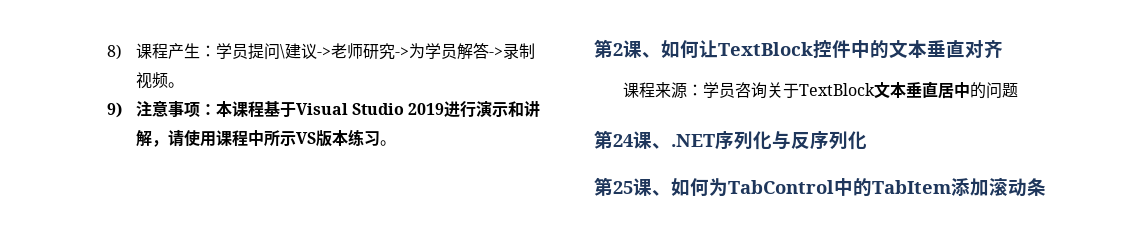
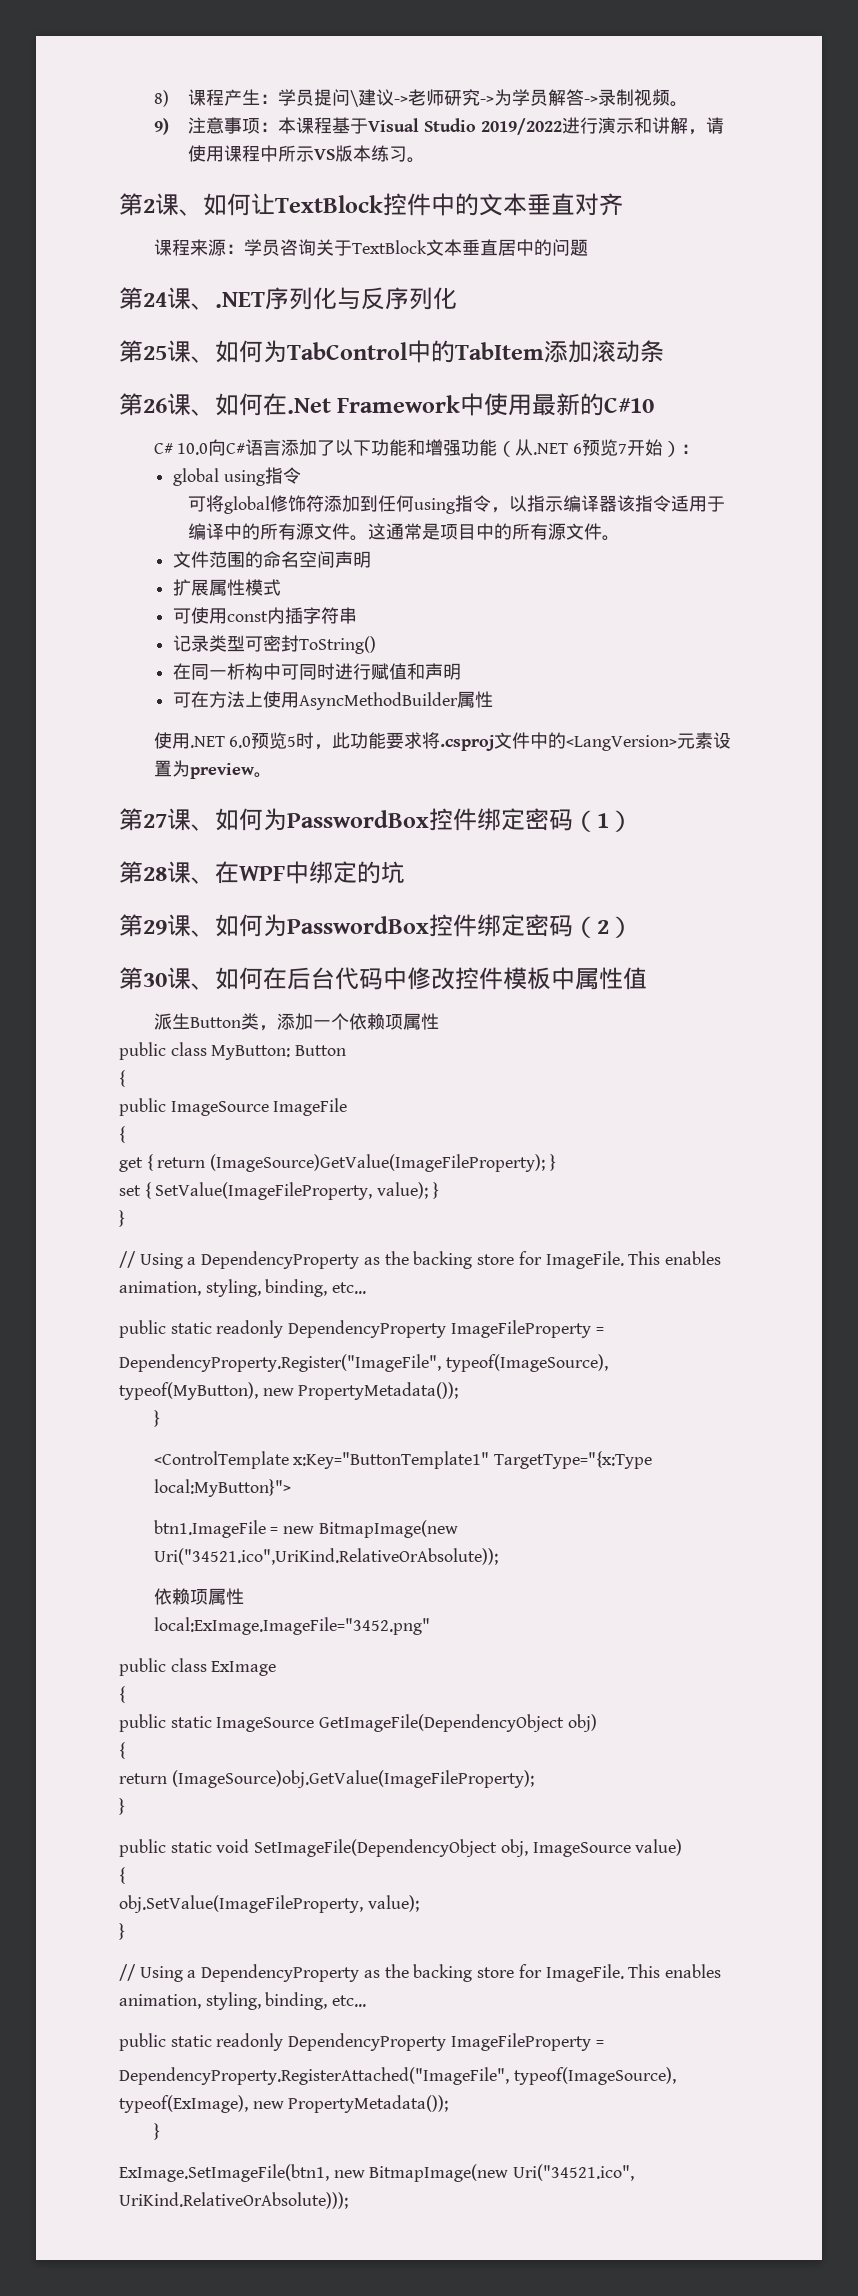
[408,103,445,115] 2019 -> [480,118,562,135] 2019/2022
(1046, 187) none -> [119,393,655,416] [153,439,700,457] [172,467,301,486] [188,495,726,514] [188,523,621,541] [172,551,371,568] [172,579,281,596] [172,607,357,624] [172,635,376,654] [172,663,461,680] [172,691,493,710] [153,732,732,751] [153,760,272,779] [119,808,633,832] [119,861,405,884] [119,914,633,938] [119,967,647,990] [153,1013,439,1031] [119,1042,347,1060] [119,1070,125,1087] [119,1098,348,1116] [119,1126,125,1143] [119,1154,556,1172] [119,1182,439,1200] [119,1210,125,1227] [119,1251,721,1269] [119,1279,367,1297] [119,1320,604,1338] [119,1354,608,1372] [119,1382,459,1400] [153,1410,160,1427] [153,1451,653,1469] [153,1479,291,1497] [153,1520,458,1538] [153,1548,498,1565] [153,1588,244,1605] [153,1617,430,1635] [119,1658,277,1676] [119,1686,125,1703] [119,1714,597,1732] [119,1742,125,1759] [119,1770,534,1788] [119,1798,125,1815] [119,1839,683,1857] [119,1867,125,1884] [119,1895,419,1913] [119,1923,125,1940] [119,1964,721,1982] [119,1992,367,2010] [119,2033,604,2051] [119,2067,676,2085] [119,2095,449,2113] [153,2123,160,2140] [119,2164,635,2182] [119,2192,348,2209] // 第26课、如何在.Net Framework中使用最新的C#10 // C# 10.0向C#语言添加了以下功能和增强功能（从.NET 6预览7开始）： // global using指令 // 可将global修饰符添加到任何using指令，以指示编译器该指令适用于编译中的所有源文件。这通常是项目中的所有源文件。 // 文件范围的命名空间声明 // 扩展属性模式 // 可使用const内插字符串 // 记录类型可密封ToString() // 在同一析构中可同时进行赋值和声明 // 可在方法上使用AsyncMethodBuilder属性 // 使用.NET 6.0预览5时，此功能要求将.csproj文件中的<LangVersion>元素设置为preview。 // 第27课、如何为PasswordBox控件绑定密码（1） // 第28课、在WPF中绑定的坑 // 第29课、如何为PasswordBox控件绑定密码（2） // 第30课、如何在后台代码中修改控件模板中属性值 // 派生Button类，添加一个依赖项属性 // public class MyButton: Button // { // public ImageSource ImageFile // { // get { return (ImageSource)GetValue(ImageFileProperty); } // set { SetValue(ImageFileProperty, value); } // } // // Using a DependencyProperty as the backing store for ImageFile. This enables animation, styling, binding, etc... // public static readonly DependencyProperty ImageFileProperty = // DependencyProperty.Register("ImageFile", typeof(ImageSource), typeof(MyButton), new PropertyMetadata()); // } // <ControlTemplate x:Key="ButtonTemplate1" TargetType="{x:Type local:MyButton}"> // btn1.ImageFile = new BitmapImage(new Uri("34521.ico",UriKind.RelativeOrAbsolute)); // 依赖项属性 // local:ExImage.ImageFile="3452.png" // public class ExImage // { // public static ImageSource GetImageFile(DependencyObject obj) // { // return (ImageSource)obj.GetValue(ImageFileProperty); // } // public static void SetImageFile(DependencyObject obj, ImageSource value) // { // obj.SetValue(ImageFileProperty, value); // } // // Using a DependencyProperty as the backing store for ImageFile. This enables animation, styling, binding, etc... // public static readonly DependencyProperty ImageFileProperty = // DependencyProperty.RegisterAttached("ImageFile", typeof(ImageSource), typeof(ExImage), new PropertyMetadata()); // } // ExImage.SetImageFile(btn1, new BitmapImage(new Uri("34521.ico", UriKind.RelativeOrAbsolute)));

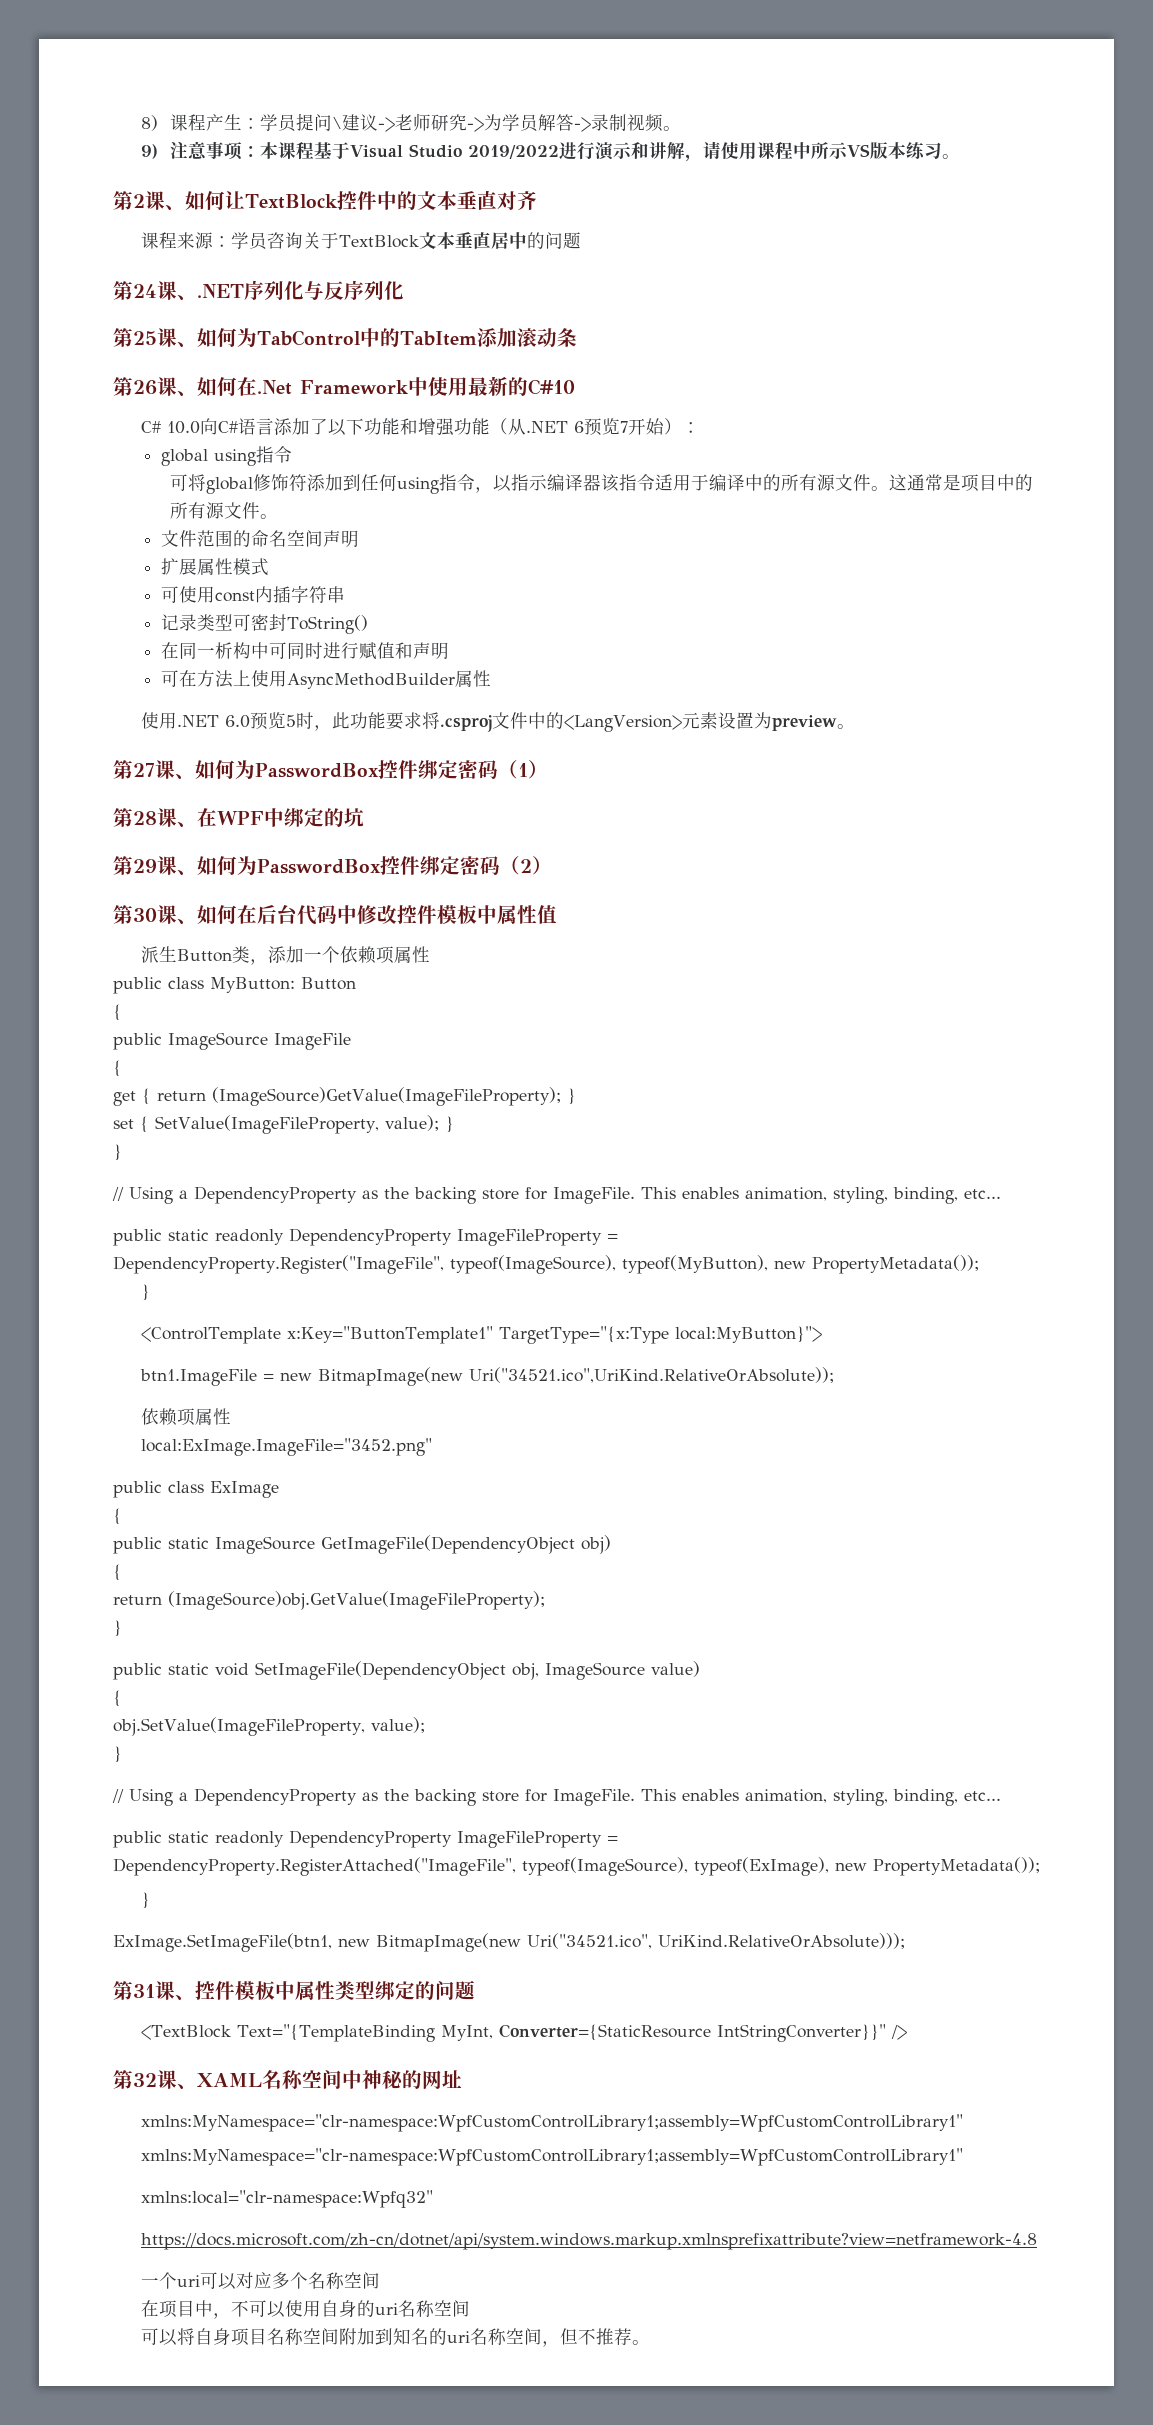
(348, 2200) none -> [113,1980,475,2000] [141,2024,908,2042] [113,2070,462,2089] [141,2114,964,2132] [141,2148,964,2166] [141,2190,434,2208] [141,2233,1038,2250] [141,2272,381,2290] [141,2300,471,2319] [141,2328,651,2347] // 第31课、控件模板中属性类型绑定的问题 // <TextBlock Text="{TemplateBinding MyInt, Converter={StaticResource IntStringConverter}}" /> // 第32课、XAML名称空间中神秘的网址 // xmlns:MyNamespace="clr-namespace:WpfCustomControlLibrary1;assembly=WpfCustomControlLibrary1" // xmlns:MyNamespace="clr-namespace:WpfCustomControlLibrary1;assembly=WpfCustomControlLibrary1" // xmlns:local="clr-namespace:Wpfq32" // https://docs.microsoft.com/zh-cn/dotnet/api/system.windows.markup.xmlnsprefixattribute?view=netframework-4.8 // 一个uri可以对应多个名称空间 // 在项目中，不可以使用自身的uri名称空间 // 可以将自身项目名称空间附加到知名的uri名称空间，但不推荐。

